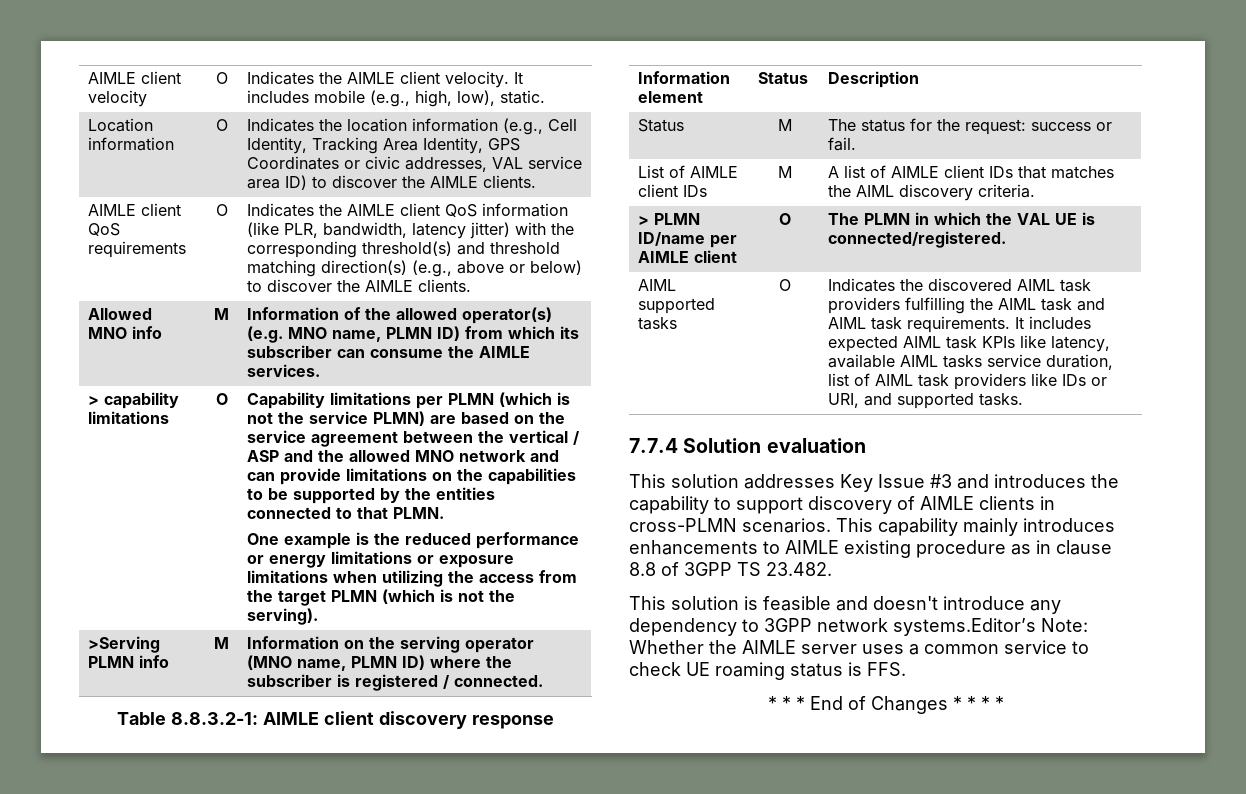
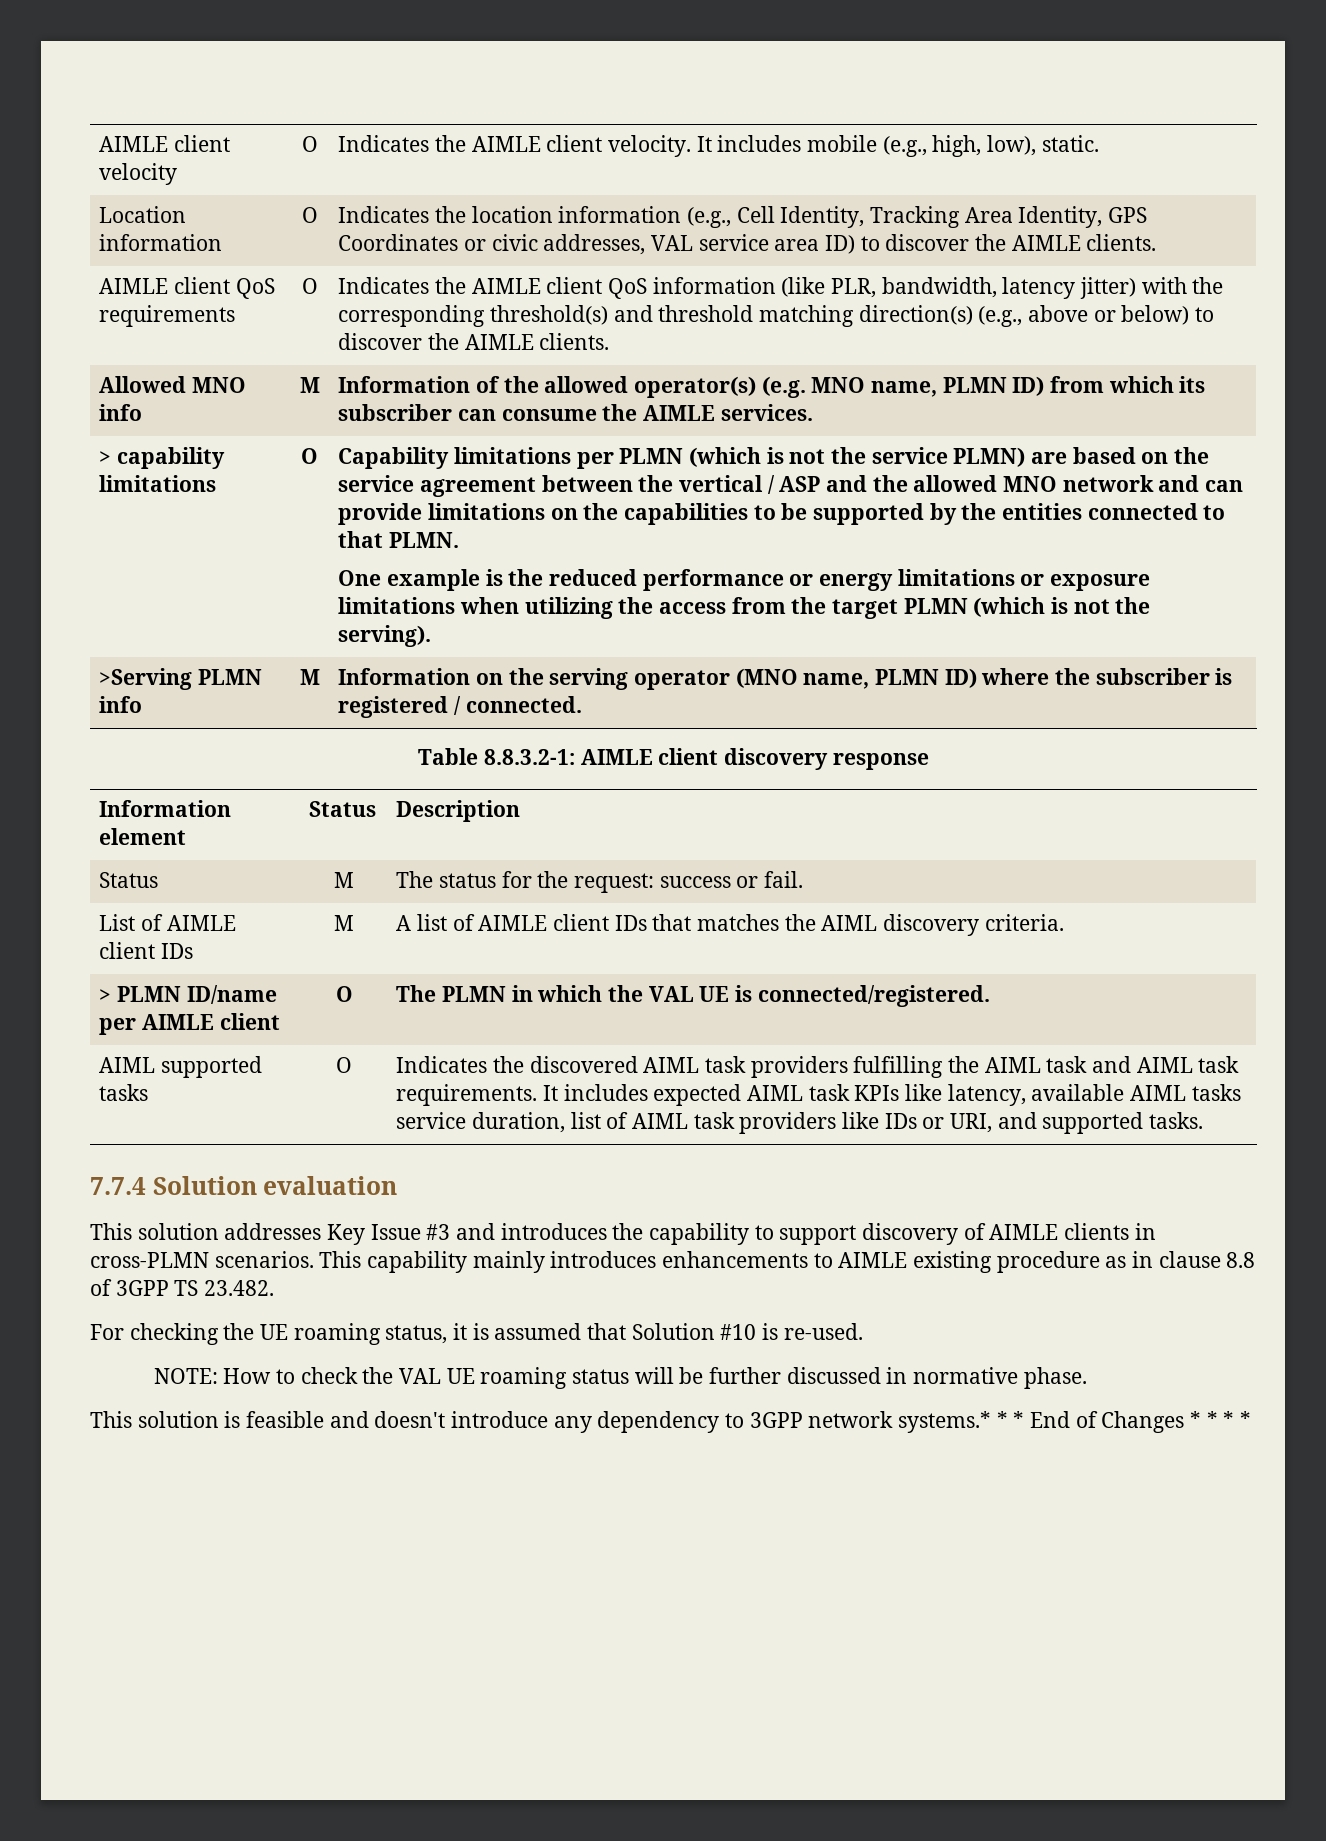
(832, 569) none -> [90,1323,863,1345] [153,1367,1087,1389] // For checking the UE roaming status, it is assumed that Solution #10 is re-used. // ΝΟΤΕ: How to check the VAL UE roaming status will be further discussed in normative phase.
[893,618,1088,636] [629,640,1089,655] [629,662,906,680] [767,696,777,710] systems.Editor’s Note: Whether the AIMLE server uses a common service to check UE roaming status is FFS. // * -> [898,1411,992,1433] systems.*

